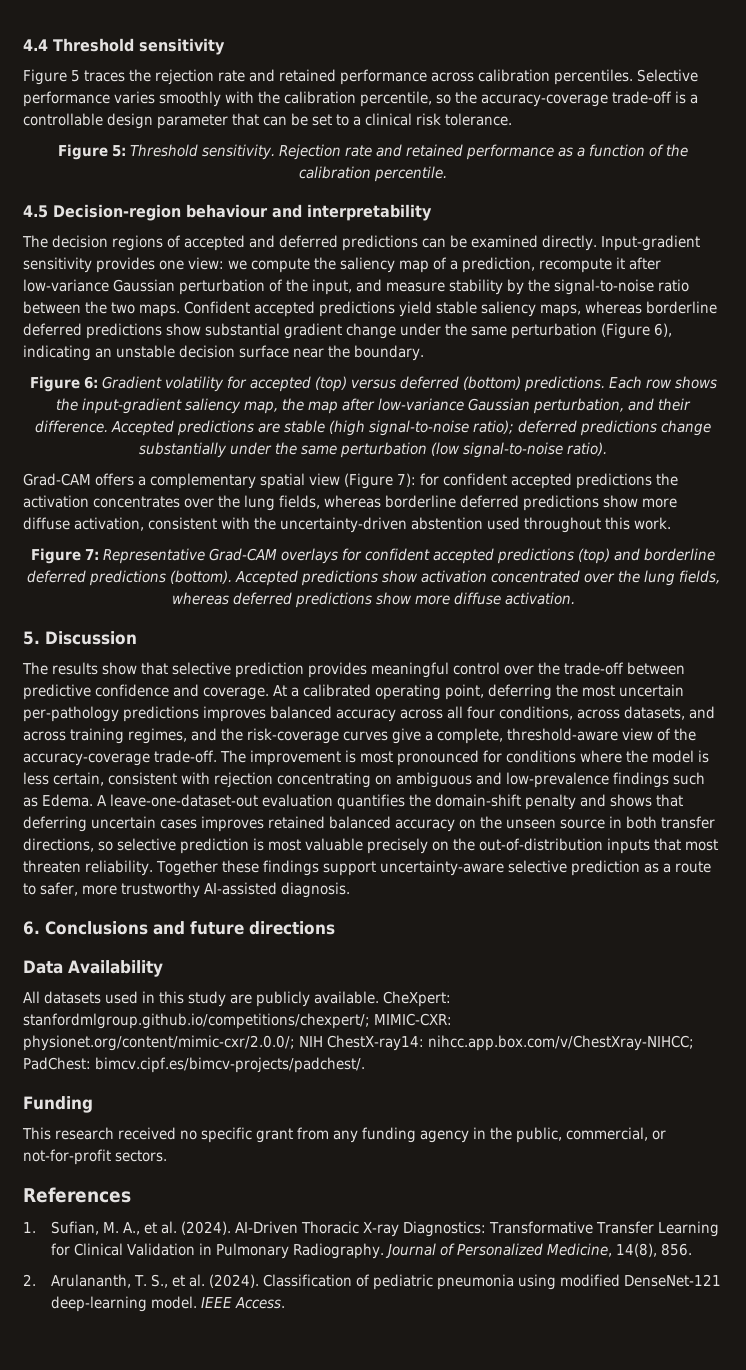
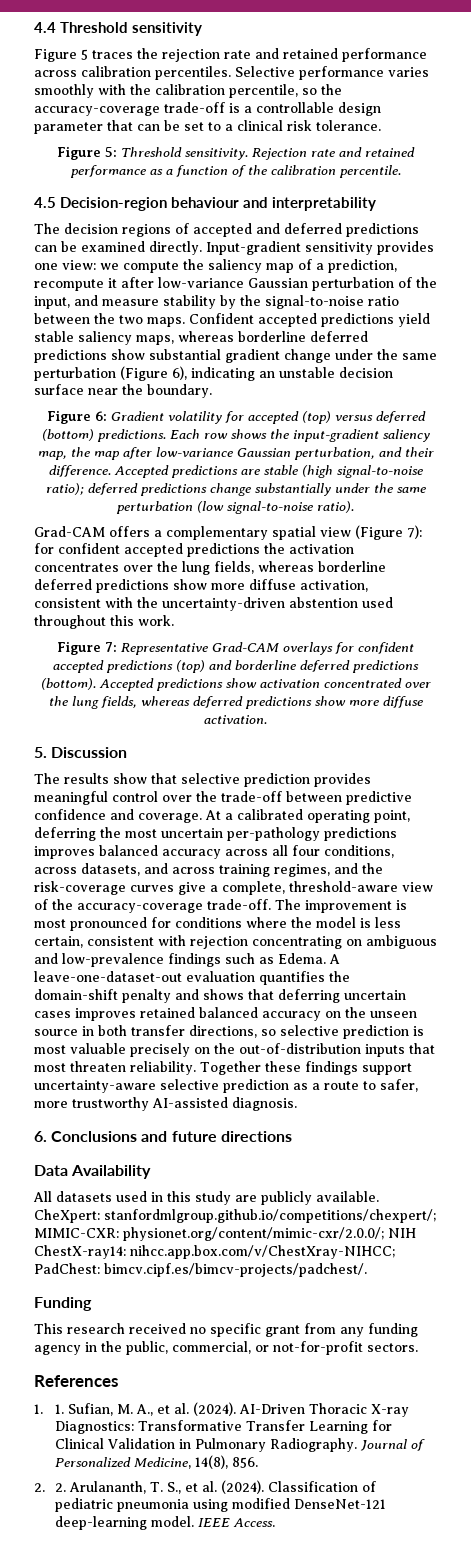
(36, 1227) none -> [54,1404,64,1414] 1.
(36, 1280) none -> [54,1483,66,1492] 2.

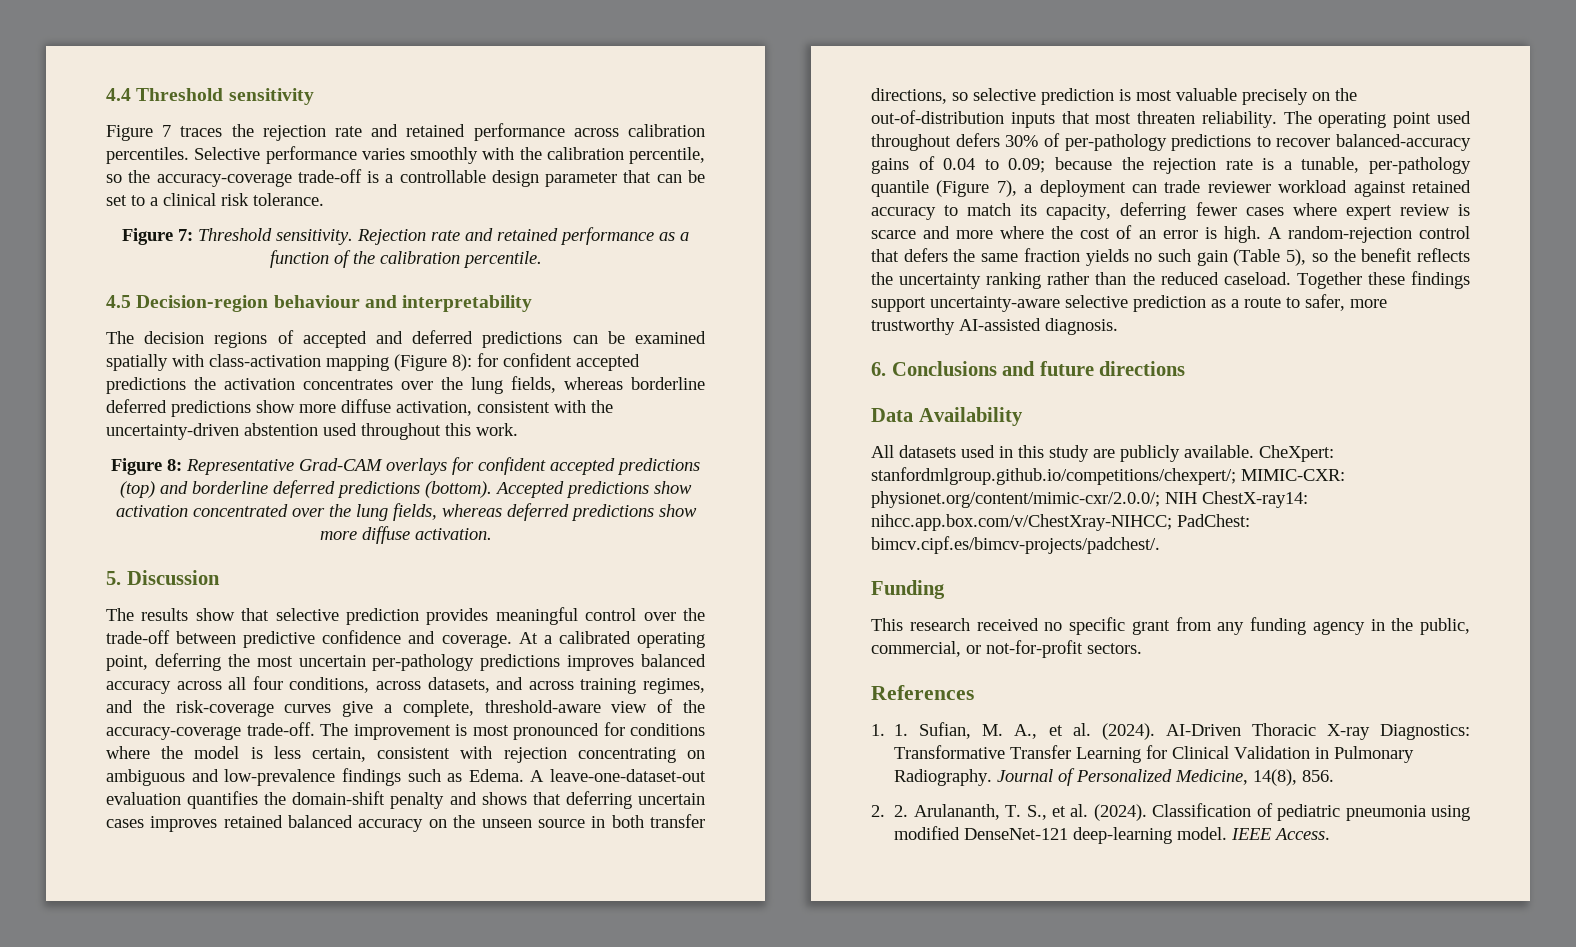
[81,49,88,60] 5 -> [162,125,172,137] 7
[105,147,117,157] 5: -> [178,229,193,241] 7:
[149,241,434,255] [34,259,397,273] [34,277,437,291] [34,295,399,309] [34,313,430,327] [34,331,368,345] [34,349,437,363] [34,366,393,381] [34,384,212,398] [46,410,426,424] [41,429,430,442] [37,447,434,460] [48,465,423,478] [45,483,426,496] [116,501,354,514] [34,525,422,540] directly. Input-gradient sensitivity provides one view: we compute the saliency map of a prediction, recompute it after low-variance Gaussian perturbation of the input, and measure stability by the signal-to-noise ratio between the two maps. Confident accepted predictions yield stable saliency maps, whereas borderline deferred predictions show substantial gradient change under the same perturbation (Figure 6), indicating an unstable decision surface near the boundary. // Figure 6: Gradient volatility for accepted (top) versus deferred (bottom) predictions. Each row shows the input-gradient saliency map, the map after low-variance Gaussian perturbation, and their difference. Accepted predictions are stable (high signal-to-noise ratio); deferred predictions change substantially under the same perturbation (low signal-to-noise ratio). // Grad-CAM offers a complementary spatial view (Figure 7): -> [106,354,472,371] spatially with class-activation mapping (Figure 8):
[105,642,117,652] 7: -> [167,459,182,471] 8:
(196, 1068) none -> [1283,111,1471,128] [871,133,1471,151] [871,156,1471,174] [871,180,1471,197] [871,202,1470,220] [871,225,1470,243] [871,248,1470,266] [871,272,1291,289] The operating point used throughout defers 30% of per-pathology predictions to recover balanced-accuracy gains of 0.04 to 0.09; because the rejection rate is a tunable, per-pathology quantile (Figure 7), a deployment can trade reviewer workload against retained accuracy to match its capacity, deferring fewer cases where expert review is scarce and more where the cost of an error is high. A random-rejection control that defers the same fraction yields no such gain (Table 5), so the benefit reflects the uncertainty ranking rather than the reduced caseload.

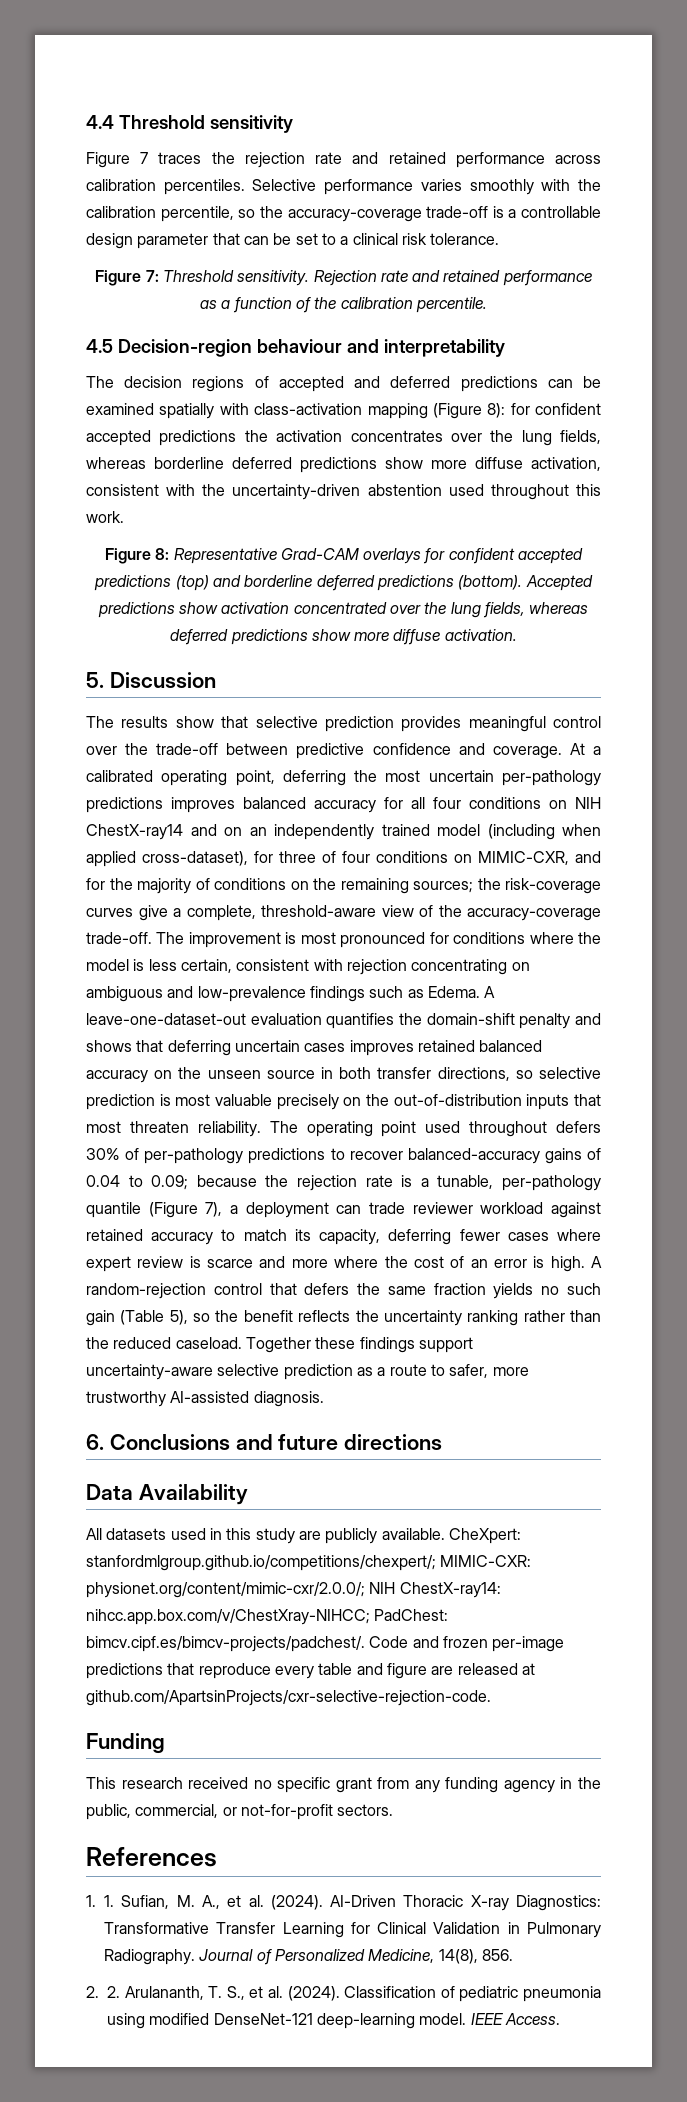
[176,681,222,690] across -> [384,797,403,809] for
[289,677,706,694] [106,700,133,713] conditions, across datasets, and across training regimes, and -> [469,797,601,809] [86,824,601,840] [86,851,601,867] [86,878,473,894] conditions on NIH ChestX-ray14 and on an independently trained model (including when applied cross-dataset), for three of four conditions on MIMIC-CXR, and for the majority of conditions on the remaining sources;
(1160, 545) none -> [369,1636,565,1652] [86,1663,535,1679] [86,1690,491,1706] Code and frozen per-image predictions that reproduce every table and figure are released at github.com/ApartsinProjects/cxr-selective-rejection-code.

